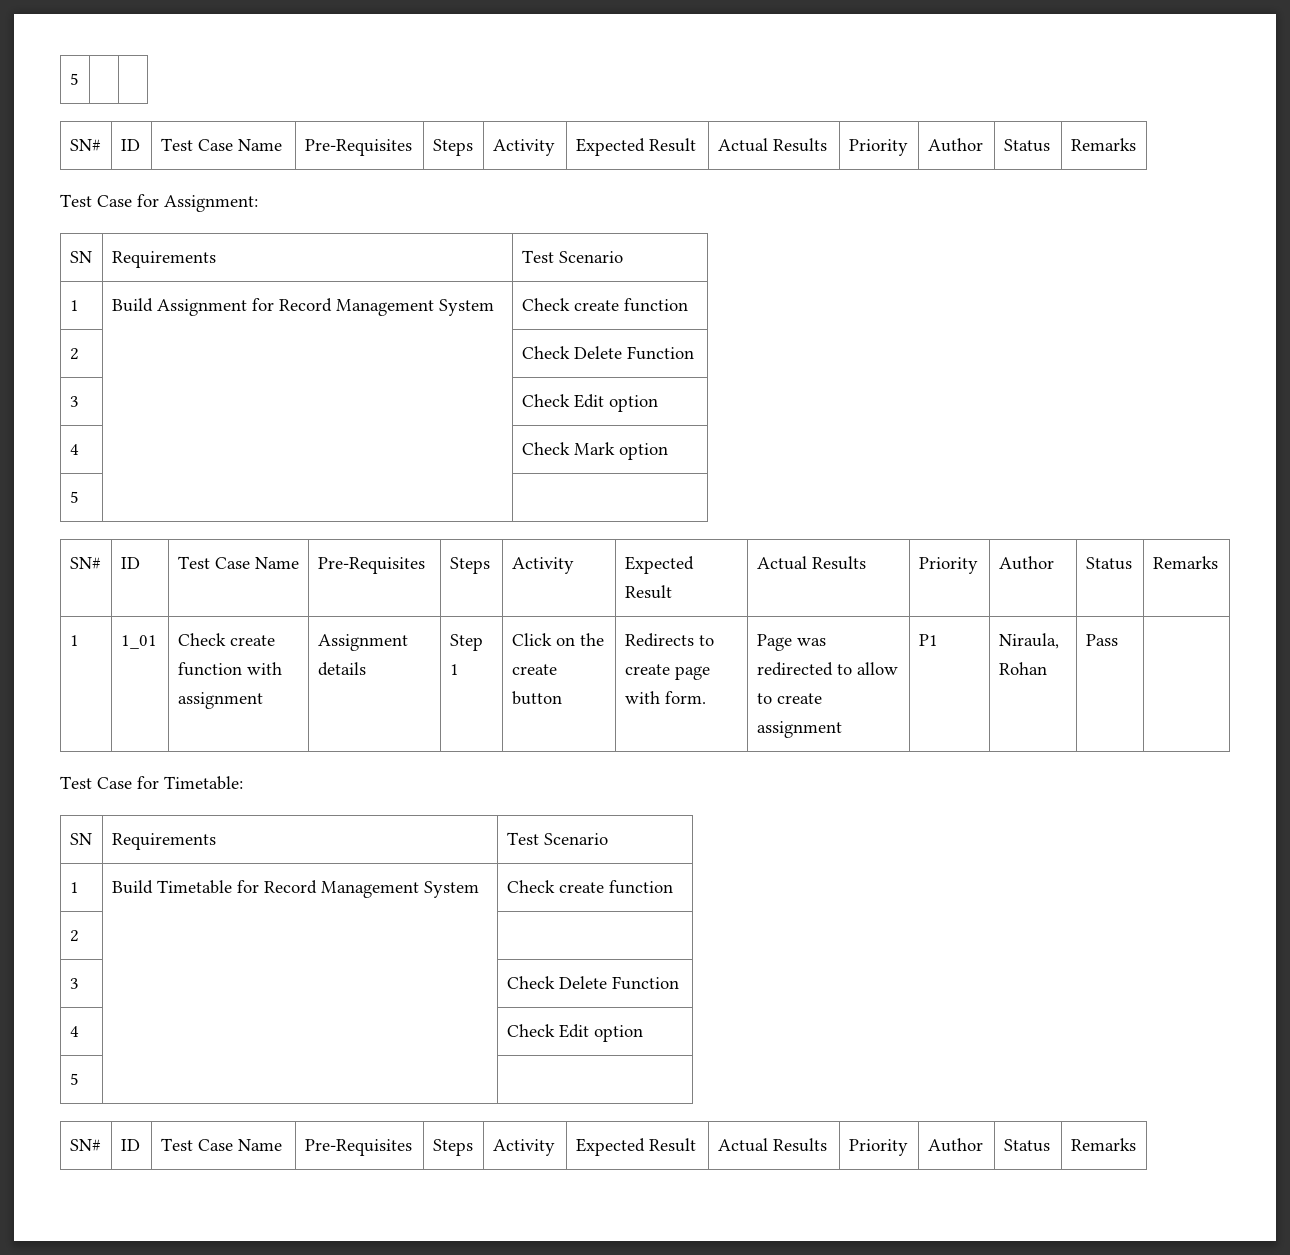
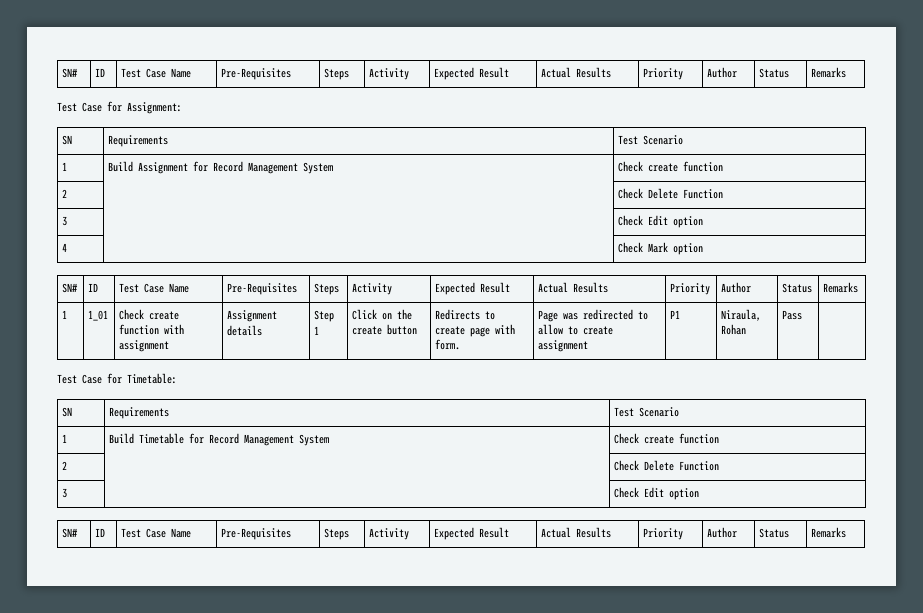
[69,73,79,85] 5 | | // -> (62, 73) none
[69,491,79,503] // 5 | | -> (704, 249) none
[69,978,79,989] [506,976,679,990] [69,1026,79,1037] [506,1024,643,1042] [69,1073,79,1085] // 3 | | Check Delete Function // 4 | | Check Edit option // 5 | | -> [614,460,720,471] [62,488,68,498] [614,487,700,500] Check Delete Function // 3 | | Check Edit option

